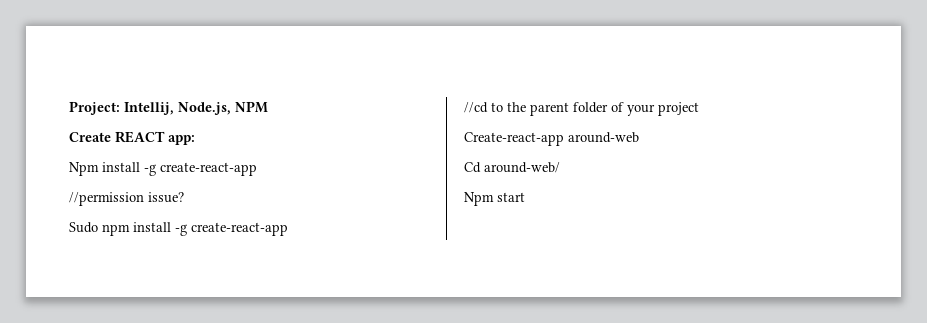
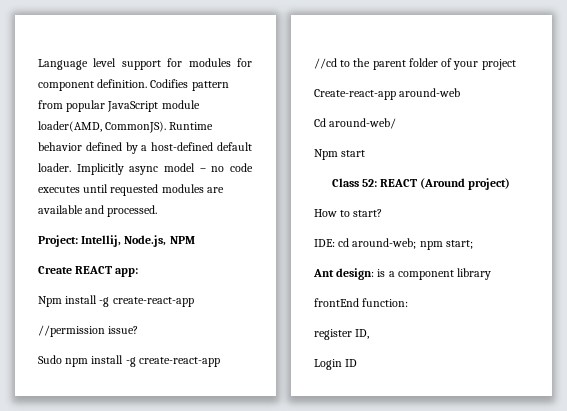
(69, 108) none -> [38,58,252,70] [38,79,229,91] [38,100,200,112] [38,121,214,133] [38,142,252,154] [38,163,253,175] [38,184,224,196] [38,205,158,217] Language level support for modules for component definition. Codifies pattern from popular JavaScript module loader(AMD, CommonJS). Runtime behavior defined by a host-defined default loader. Implicitly async model – no code executes until requested modules are available and processed. //
(525, 197) none -> [331,178,511,190] [314,209,383,217] [314,238,473,250] [313,268,492,280] [314,298,409,307] [314,329,370,340] [314,359,358,370] // Class 52: REACT (Around project) // How to start? // IDE: cd around-web; npm start; // Ant design: is a component library // frontEnd function: // register ID, // Login ID

